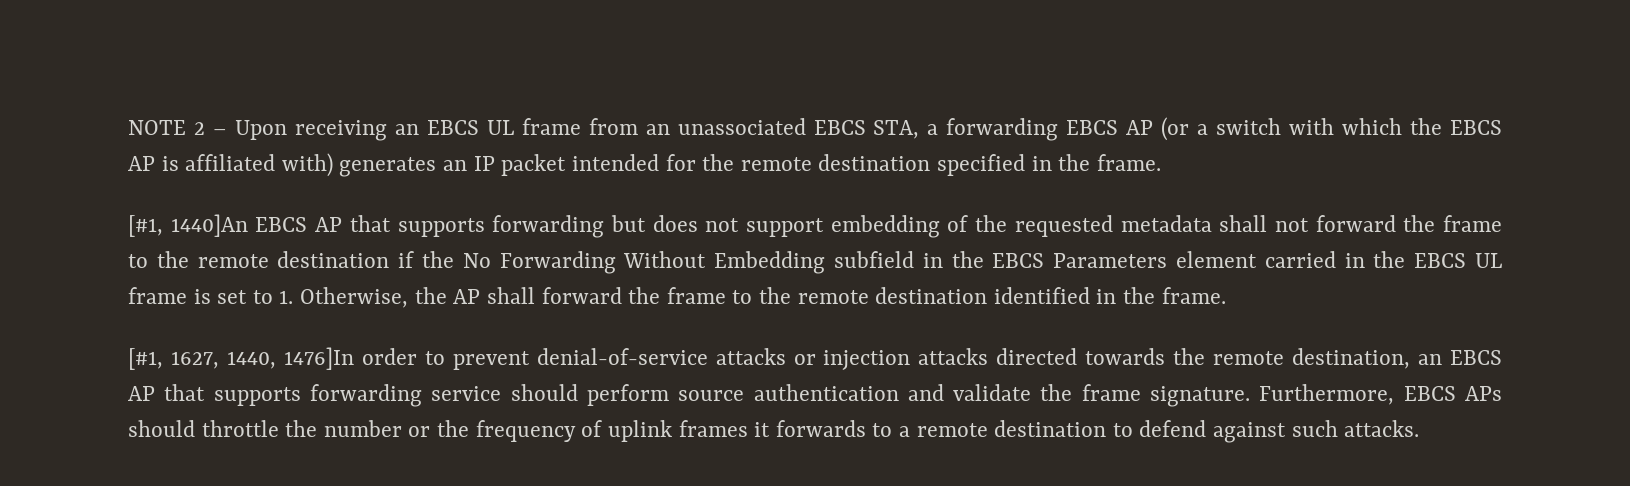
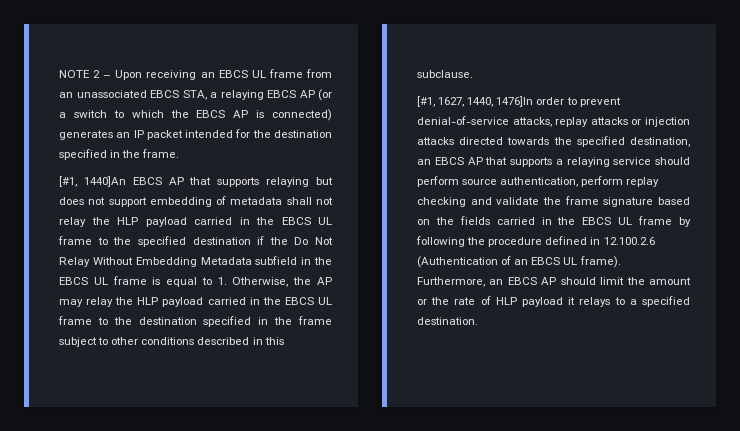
[946,118,1059,141] forwarding -> [220,90,264,100] relaying
[1289,118,1335,135] with -> [113,110,124,118] to
[185,153,333,177] affiliated with) -> [272,109,332,121] connected)
[740,157,812,171] remote -> (271, 134) none
[492,215,605,238] forwarding -> [266,177,310,187] relaying
[975,215,1113,237] the requested -> (227, 200) none
[1315,215,1503,232] [128,251,1502,274] [128,287,248,304] forward the frame to the remote destination if the No Forwarding Without Embedding subfield in the EBCS Parameters element carried in the EBCS UL frame is set -> [59,217,332,227] [58,236,333,247] [59,256,333,267] [59,276,198,287] relay the HLP payload carried in the EBCS UL frame to the specified destination if the Do Not Relay Without Embedding Metadata subfield in the EBCS UL frame is equal
[486,287,1226,304] shall forward the frame to the remote destination identified in the frame. -> [59,297,332,307] [58,316,332,327] [59,337,284,347] [417,70,473,78] may relay the HLP payload carried in the EBCS UL frame to the destination specified in the frame subject to other conditions described in this subclause.
(708, 356) none -> [512,117,589,127] attacks, replay
[1213,351,1285,365] remote -> [576,136,625,147] specified
[309,384,422,407] forwarding -> [555,157,610,167] a relaying
[753,384,1502,407] [128,420,1420,443] authentication and validate the frame signature. Furthermore, EBCS APs should throttle the number or the frequency of uplink frames it forwards to a remote destination to defend against such attacks. -> [500,176,660,187] [417,196,690,207] [417,216,691,227] [416,236,655,247] [417,256,621,268] [417,277,691,287] [417,296,690,307] [417,317,478,325] authentication, perform replay checking and validate the frame signature based on the fields carried in the EBCS UL frame by following the procedure defined in 12.100.2.6 (Authentication of an EBCS UL frame). Furthermore, an EBCS AP should limit the amount or the rate of HLP payload it relays to a specified destination.

